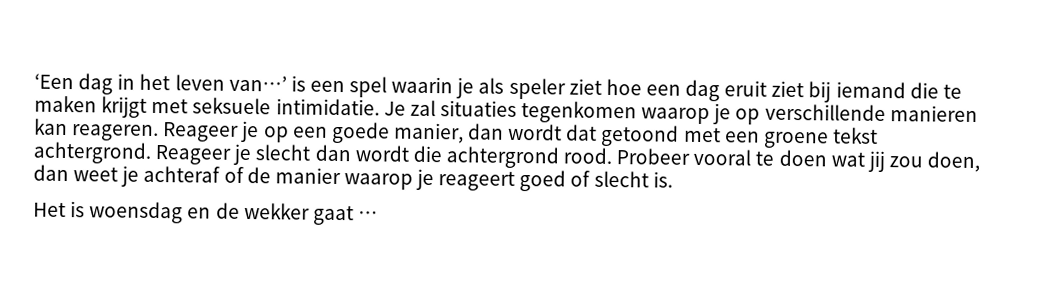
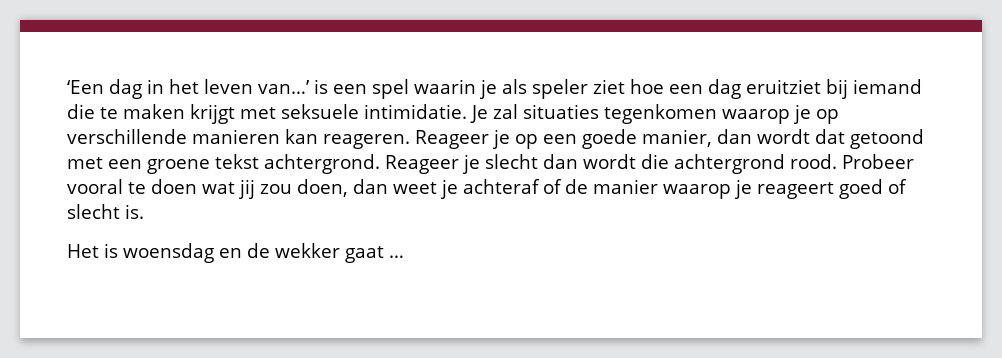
[724,80,805,98] eruit ziet -> [746,79,821,94] eruitziet

